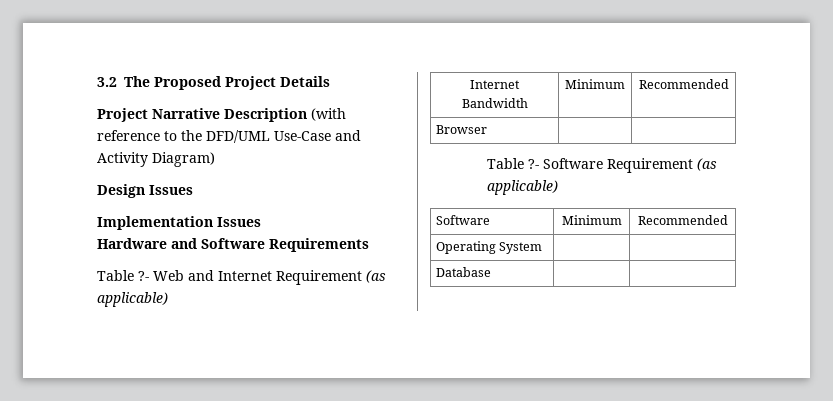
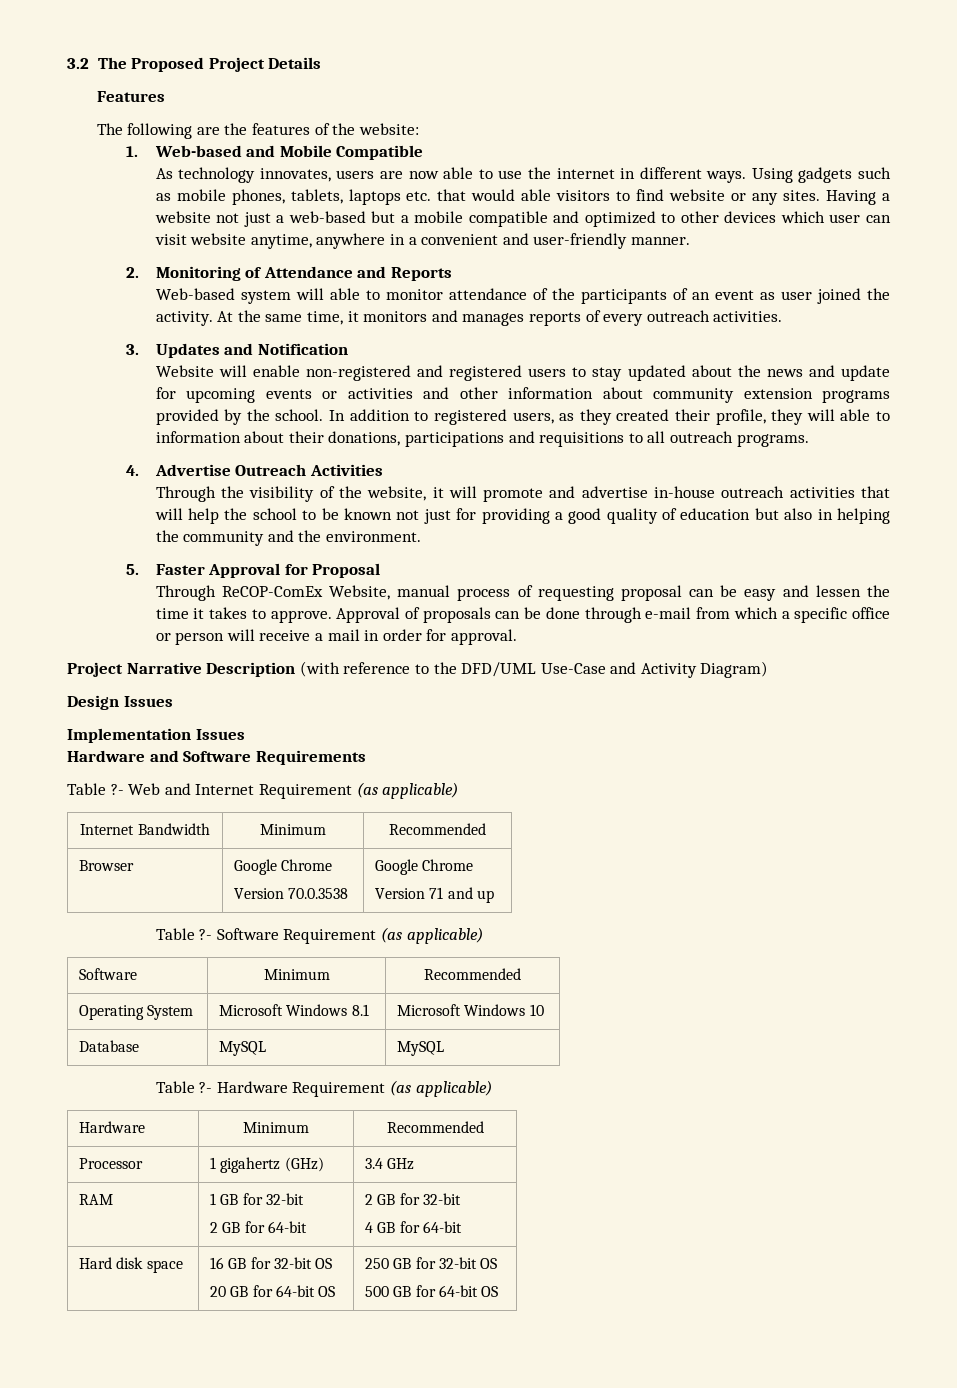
(330, 81) none -> [96,91,165,102] [96,123,419,139] [126,145,424,160] [155,167,892,183] [155,189,890,205] [154,211,892,227] [154,233,690,249] [126,266,453,281] [155,288,891,304] [155,310,783,326] [126,343,348,358] [155,365,891,381] [155,387,890,403] [155,409,890,425] [155,431,809,447] [126,464,383,476] [155,486,890,502] [154,508,891,524] [155,530,422,546] [126,563,381,578] [155,585,891,601] [155,607,890,623] [155,629,517,645] // Features // The following are the features of the website: // 1. Web-based and Mobile Compatible // As technology innovates, users are now able to use the internet in different ways. Using gadgets such as mobile phones, tablets, laptops etc. that would able visitors to find website or any sites. Having a website not just a web-based but a mobile compatible and optimized to other devices which user can visit website anytime, anywhere in a convenient and user-friendly manner. // 2. Monitoring of Attendance and Reports // Web-based system will able to monitor attendance of the participants of an event as user joined the activity. At the same time, it monitors and manages reports of every outreach activities. // 3. Updates and Notification // Website will enable non-registered and registered users to stay updated about the news and update for upcoming events or activities and other information about community extension programs provided by the school. In addition to registered users, as they created their profile, they will able to information about their donations, participations and requisitions to all outreach programs. // 4. Advertise Outreach Activities // Through the visibility of the website, it will promote and advertise in-house outreach activities that will help the school to be known not just for providing a good quality of education but also in helping the community and the environment. // 5. Faster Approval for Proposal // Through ReCOP-ComEx Website, manual process of requesting proposal can be easy and lessen the time it takes to approve. Approval of proposals can be done through e-mail from which a specific office or person will receive a mail in order for approval.
(488, 129) | -> [234,859,333,875] [234,888,349,899] [375,859,474,875] [375,887,494,903] Google Chrome // Version 70.0.3538 | Google Chrome // Version 71 and up
[436,267,492,277] | // Database | | -> [219,1004,369,1016] [397,1004,544,1016] [79,1040,140,1052] [219,1041,267,1056] [397,1041,445,1056] [155,1080,492,1097] [79,1121,146,1133] [243,1122,309,1133] [386,1121,484,1133] [79,1158,144,1169] [210,1157,324,1173] [365,1158,415,1170] [79,1194,114,1205] [210,1193,304,1205] [210,1221,307,1233] [365,1193,461,1205] [365,1221,462,1233] [79,1257,183,1273] [210,1257,333,1269] [210,1285,336,1297] [365,1257,498,1269] [365,1285,499,1297] Microsoft Windows 8.1 | Microsoft Windows 10 // Database | MySQL | MySQL // Table ?- Hardware Requirement (as applicable) // Hardware | Minimum | Recommended // Processor | 1 gigahertz (GHz) | 3.4 GHz // RAM | 1 GB for 32-bit // 2 GB for 64-bit | 2 GB for 32-bit // 4 GB for 64-bit // Hard disk space | 16 GB for 32-bit OS // 20 GB for 64-bit OS | 250 GB for 32-bit OS // 500 GB for 64-bit OS

